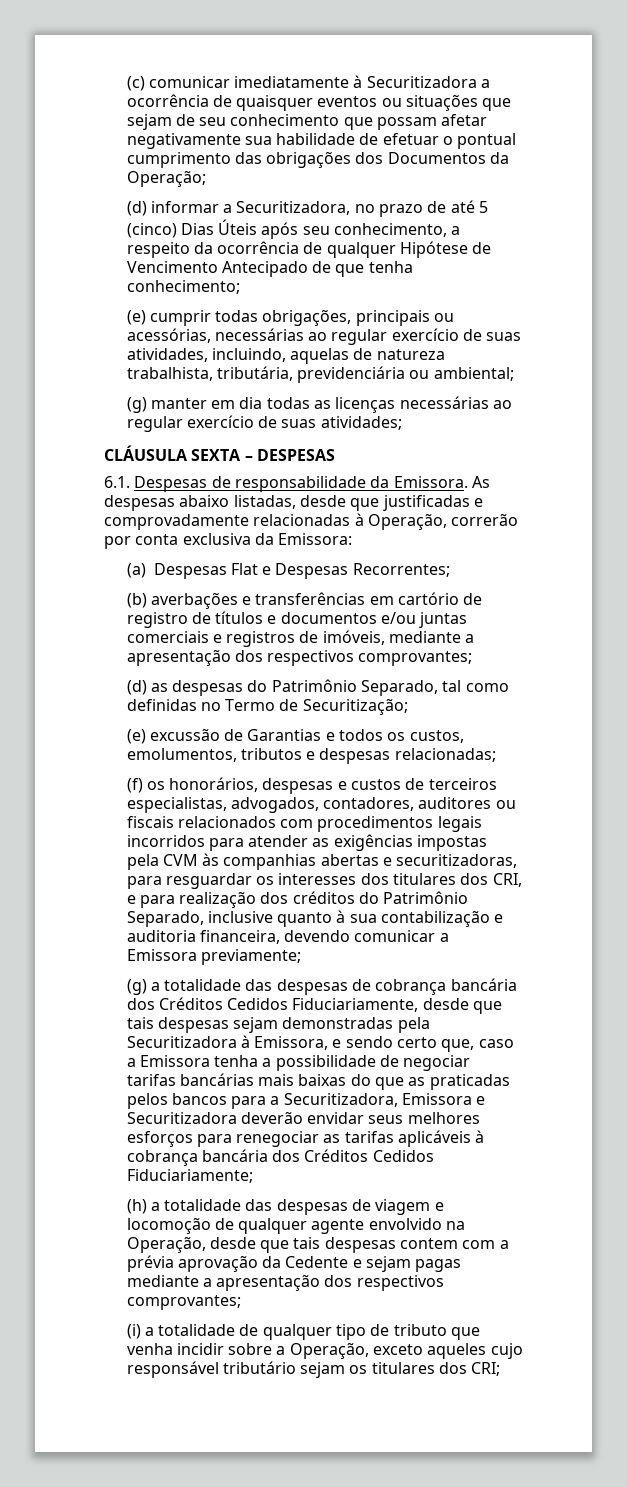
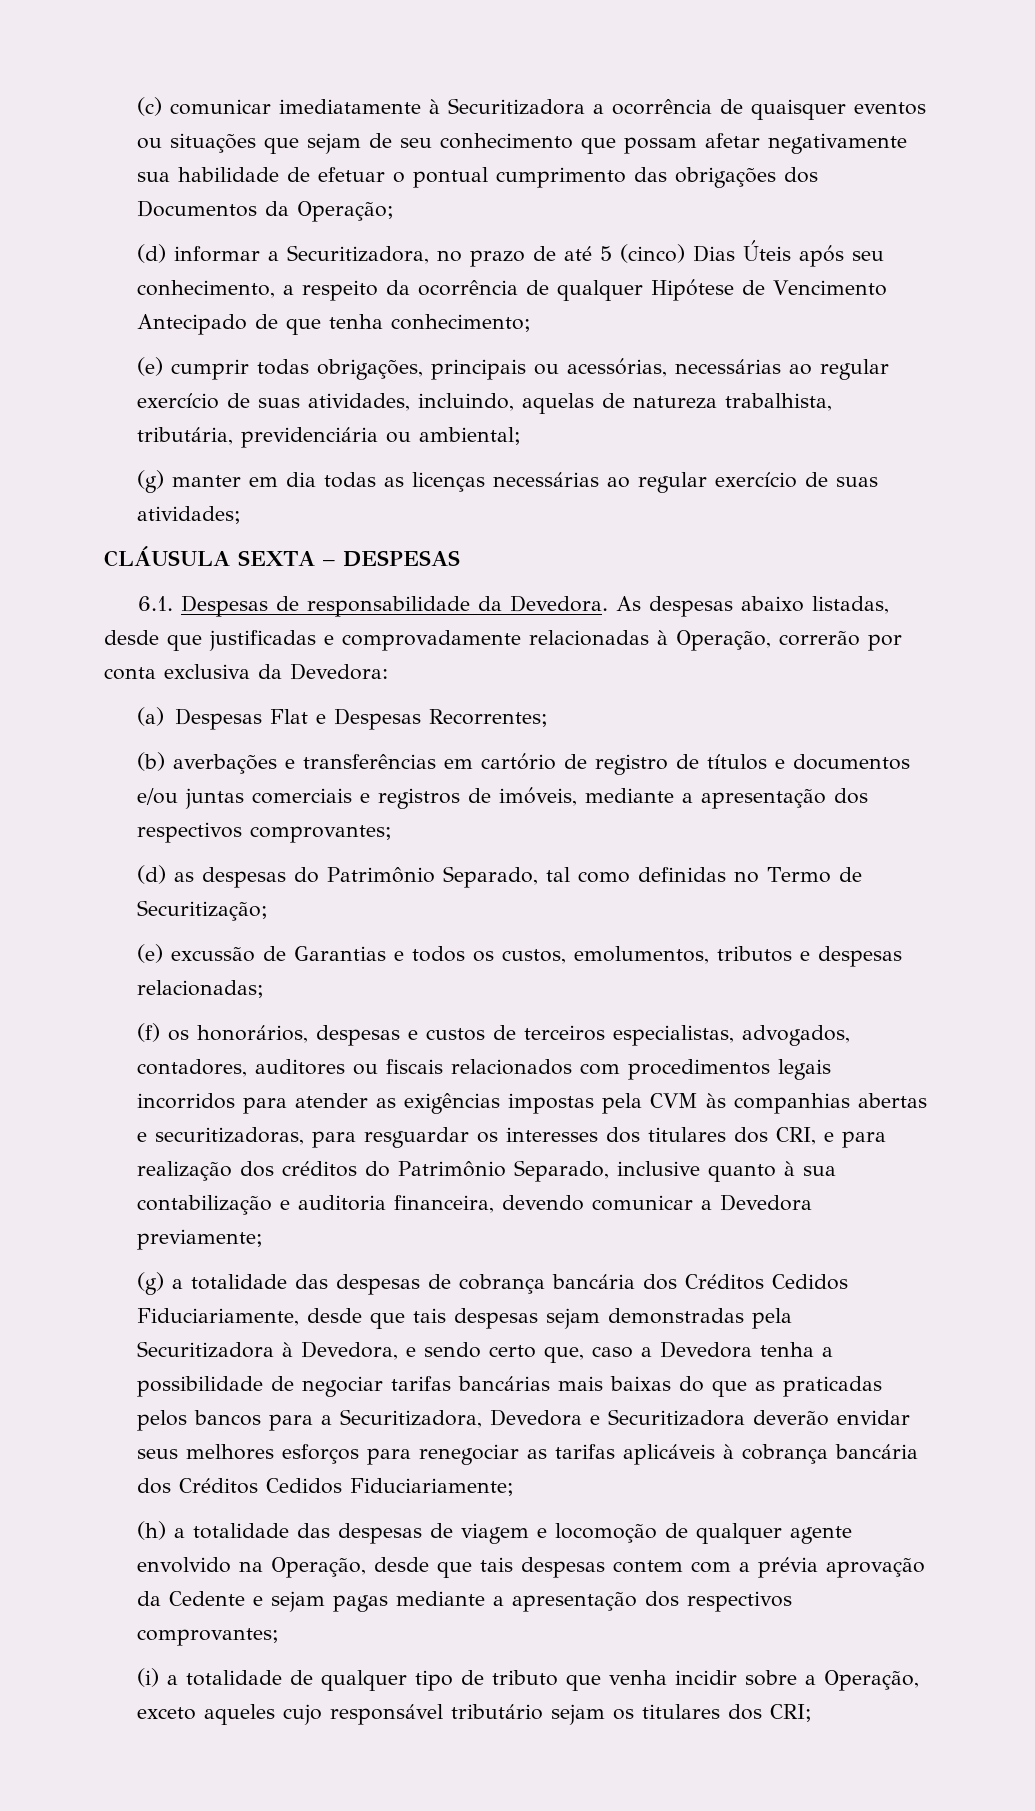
[393,476,468,488] Emissora. -> [510,595,609,612] Devedora.
[278,533,353,545] Emissora: -> [290,663,388,680] Devedora:
[126,949,197,961] Emissora -> [719,1194,812,1211] Devedora
[254,1036,329,1050] Emissora, -> [300,1341,398,1360] Devedora,
[139,1055,210,1067] Emissora -> [659,1341,752,1358] Devedora
[402,1093,473,1105] Emissora -> [489,1409,582,1426] Devedora

